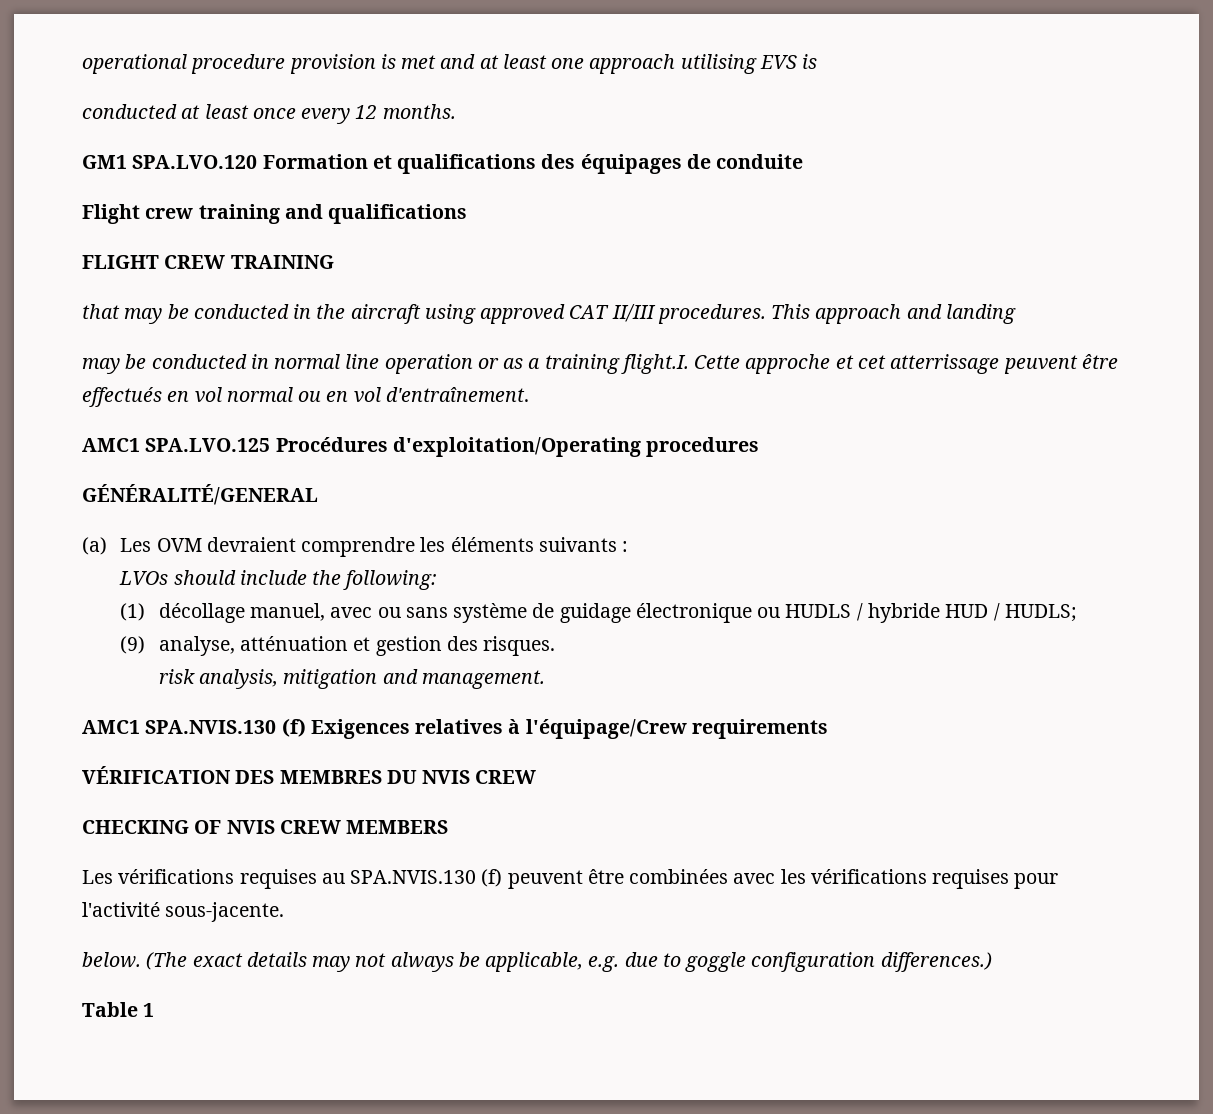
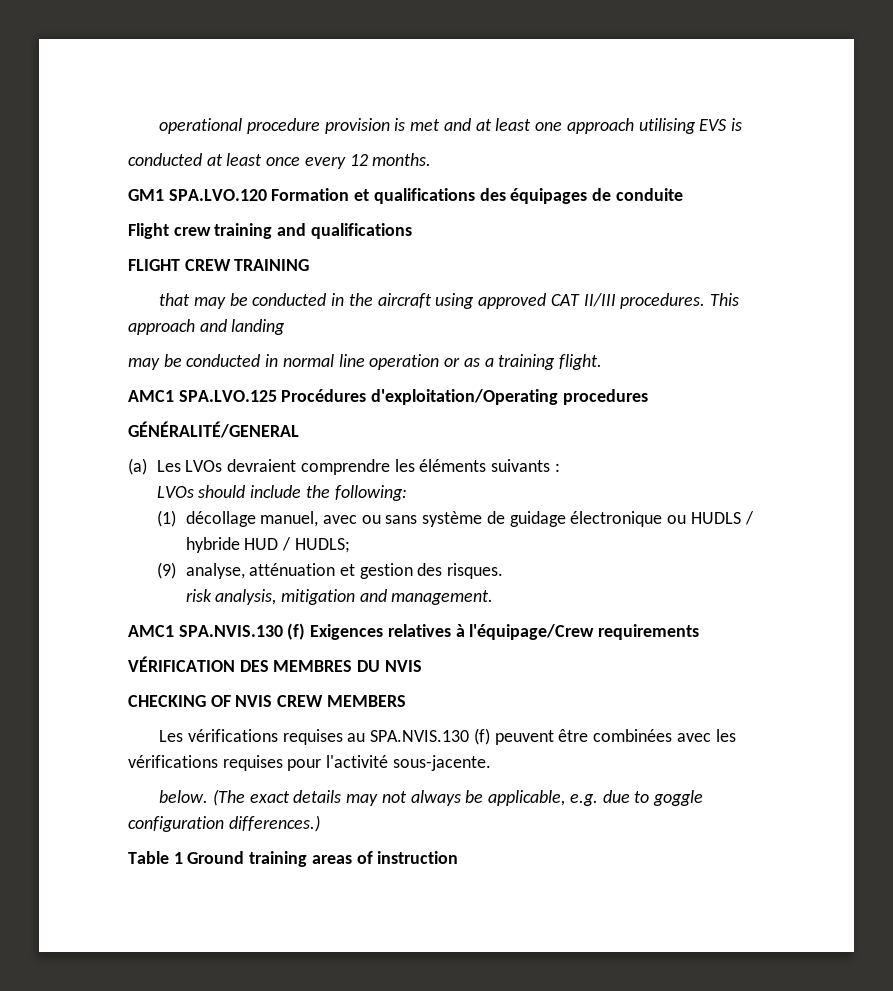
[620,354,1118,374] [82,387,529,407] flight.I. Cette approche et cet atterrissage peuvent être effectués en vol normal ou en vol d'entraînement. -> [558,354,602,370] flight.
[156,538,202,552] OVM -> [185,460,223,472] LVOs
[475,770,537,784] CREW -> (422, 666) none
(155, 1010) none -> [187,851,459,867] Ground training areas of instruction

